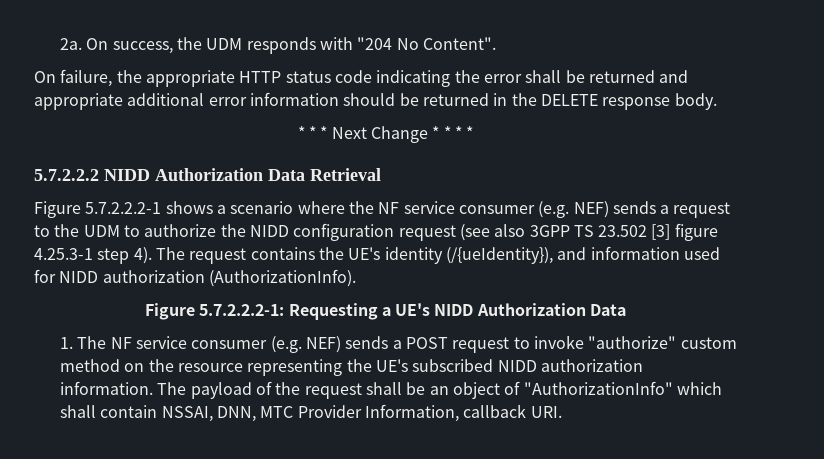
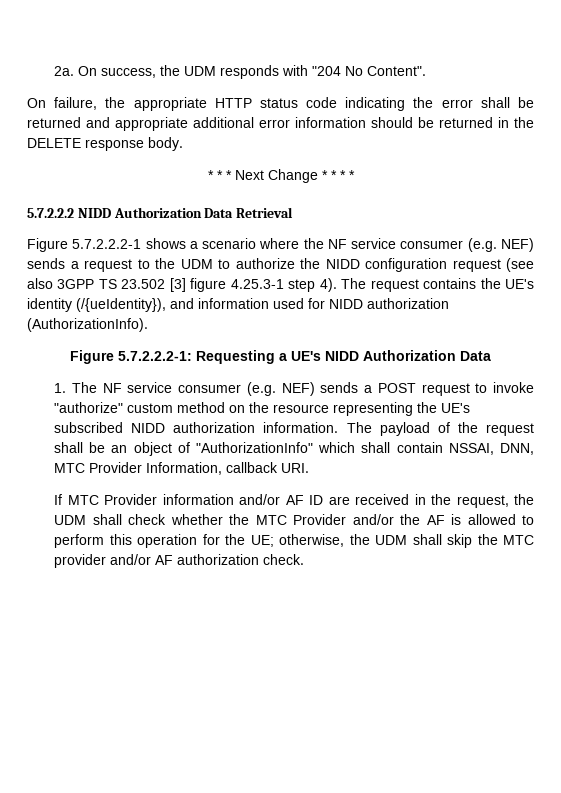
(562, 412) none -> [54,494,534,508] [54,514,534,525] [54,534,534,548] [54,554,305,568] // If MTC Provider information and/or AF ID are received in the request, the UDM shall check whether the MTC Provider and/or the AF is allowed to perform this operation for the UE; otherwise, the UDM shall skip the MTC provider and/or AF authorization check.

